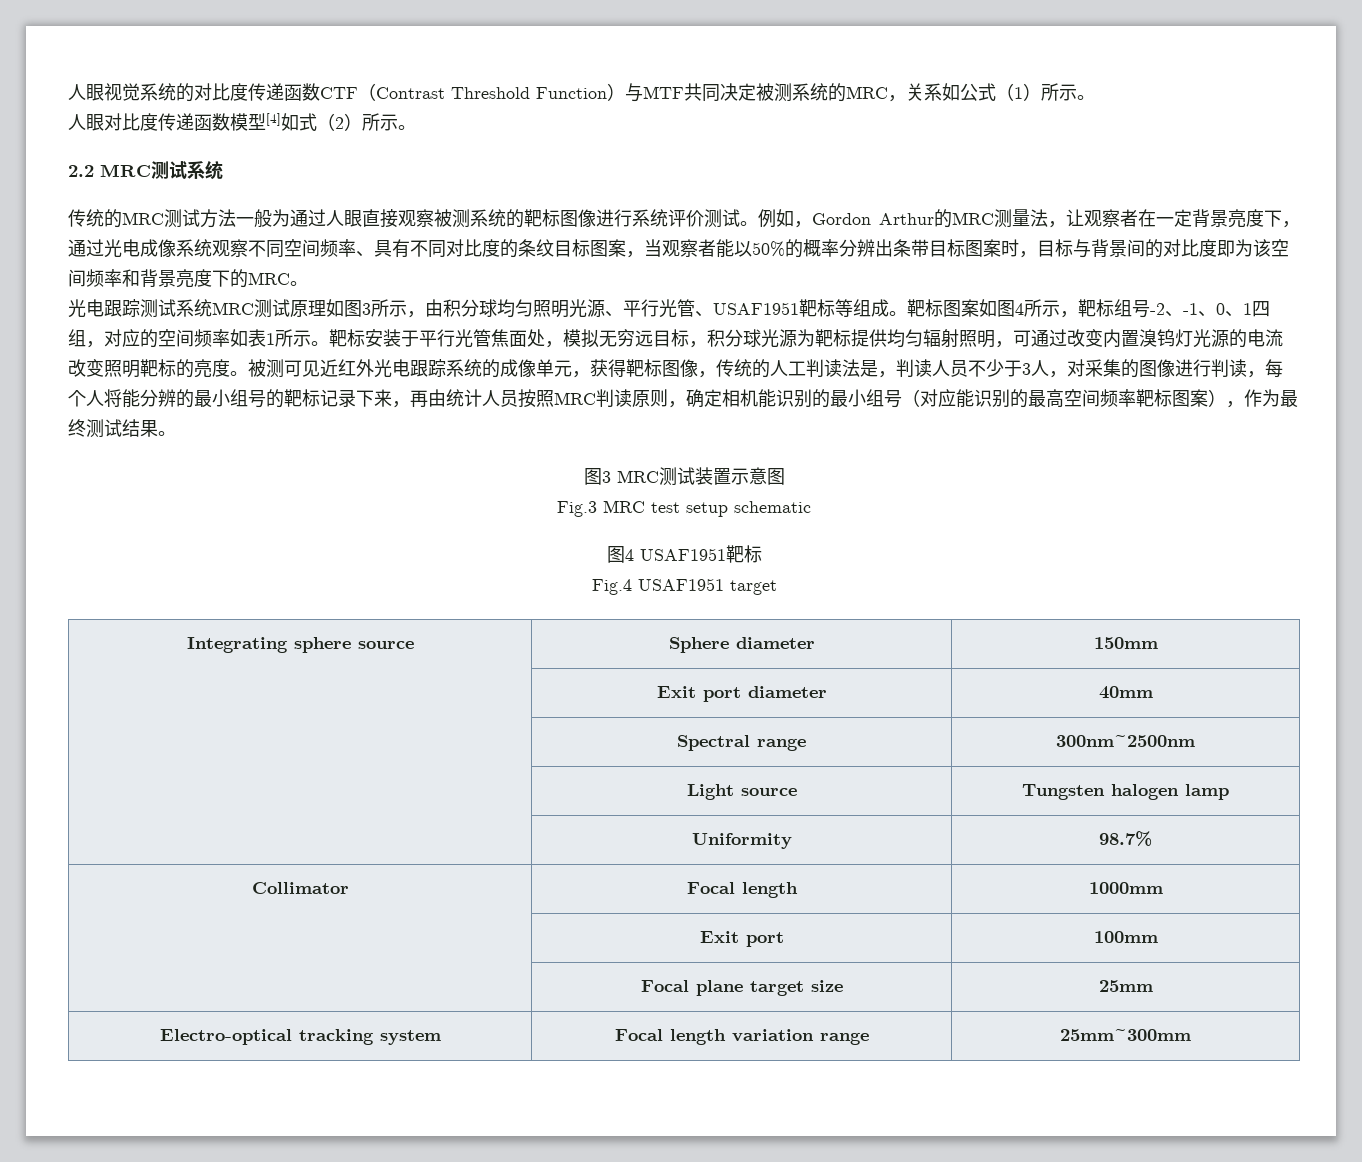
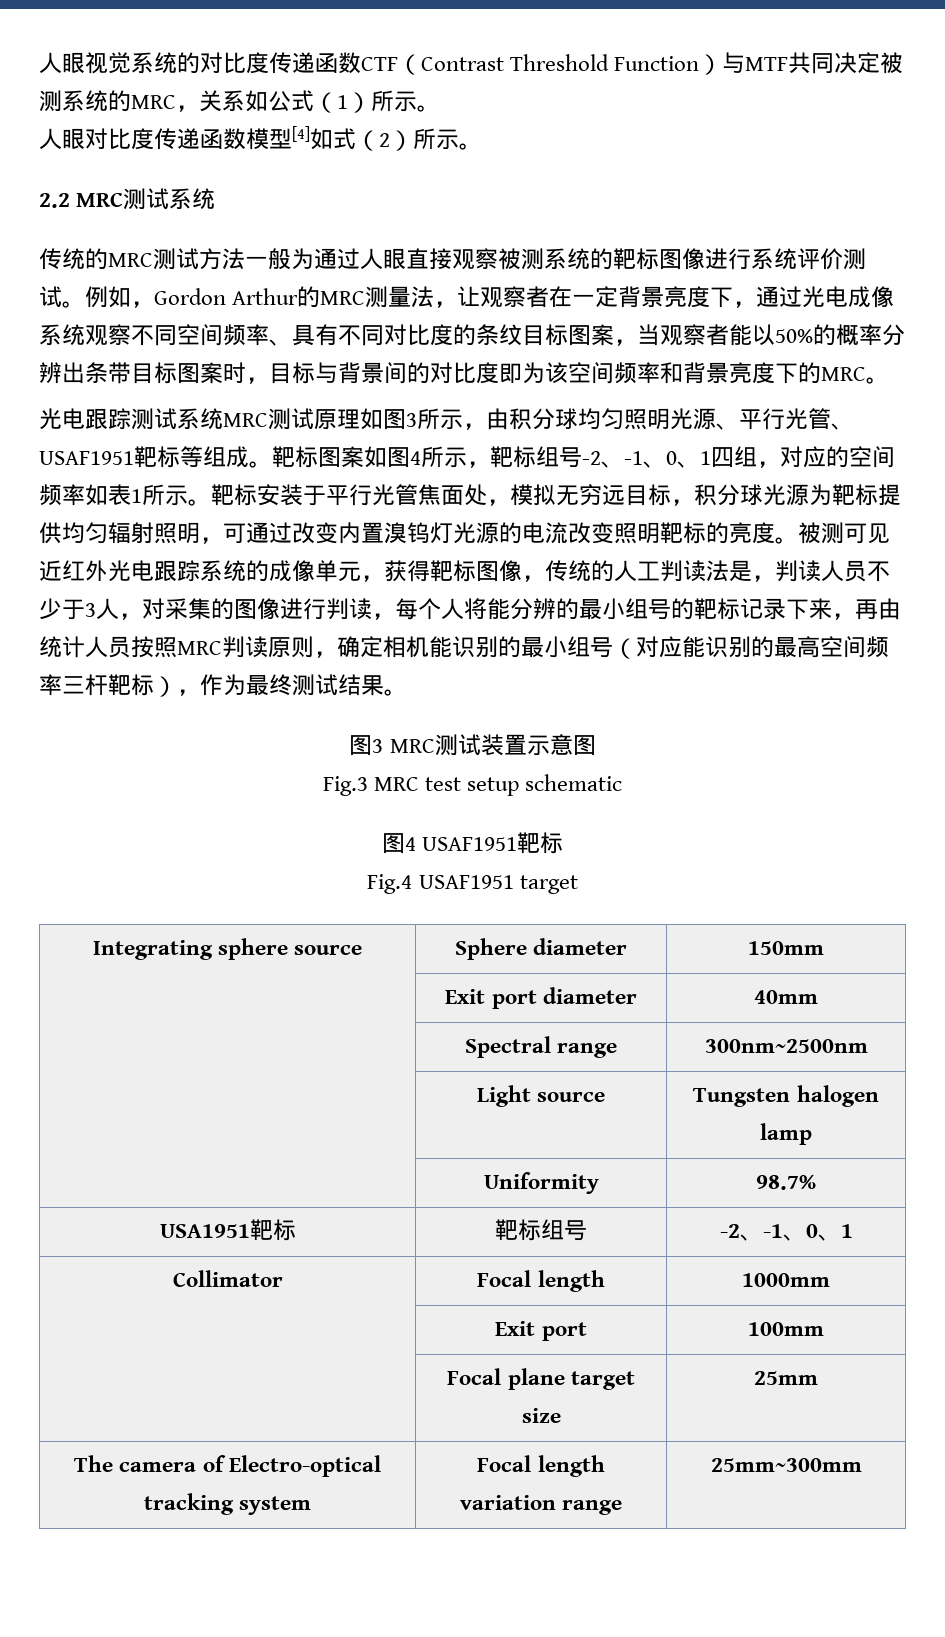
[1136,389,1208,407] 靶标图案 -> [62,674,154,696] 三杆靶标
(1152, 838) none -> [159,1219,296,1241] [495,1219,587,1241] [719,1224,853,1241] // USA1951靶标 | 靶标组号 | -2、-1、0、1
(1153, 986) none -> [74,1455,226,1472] The camera of

